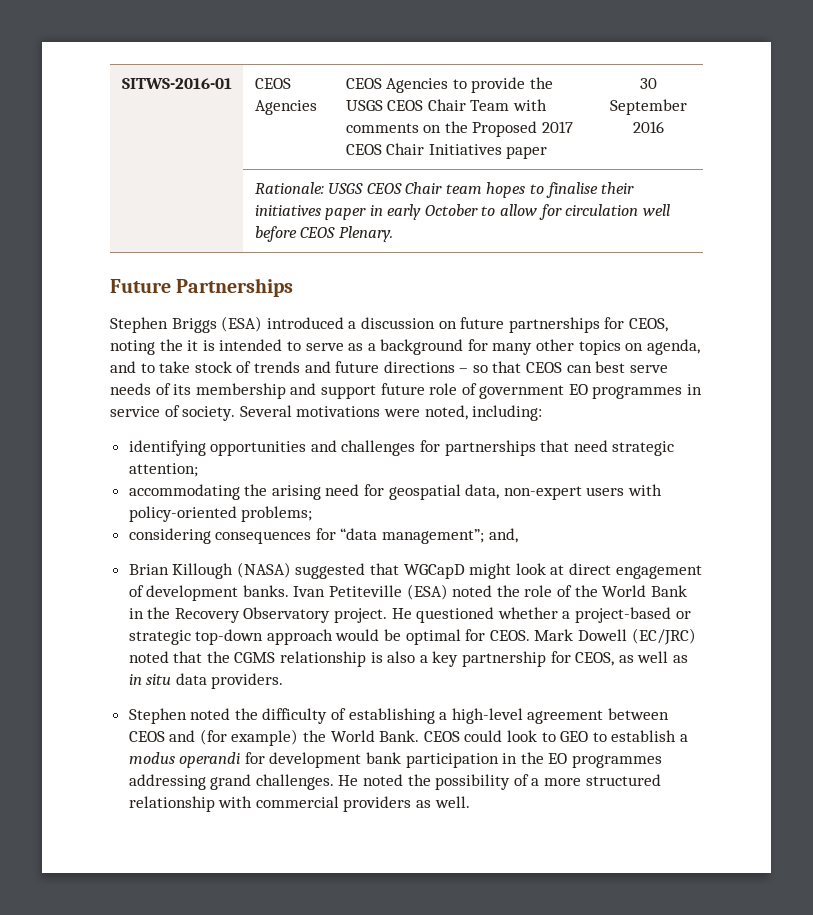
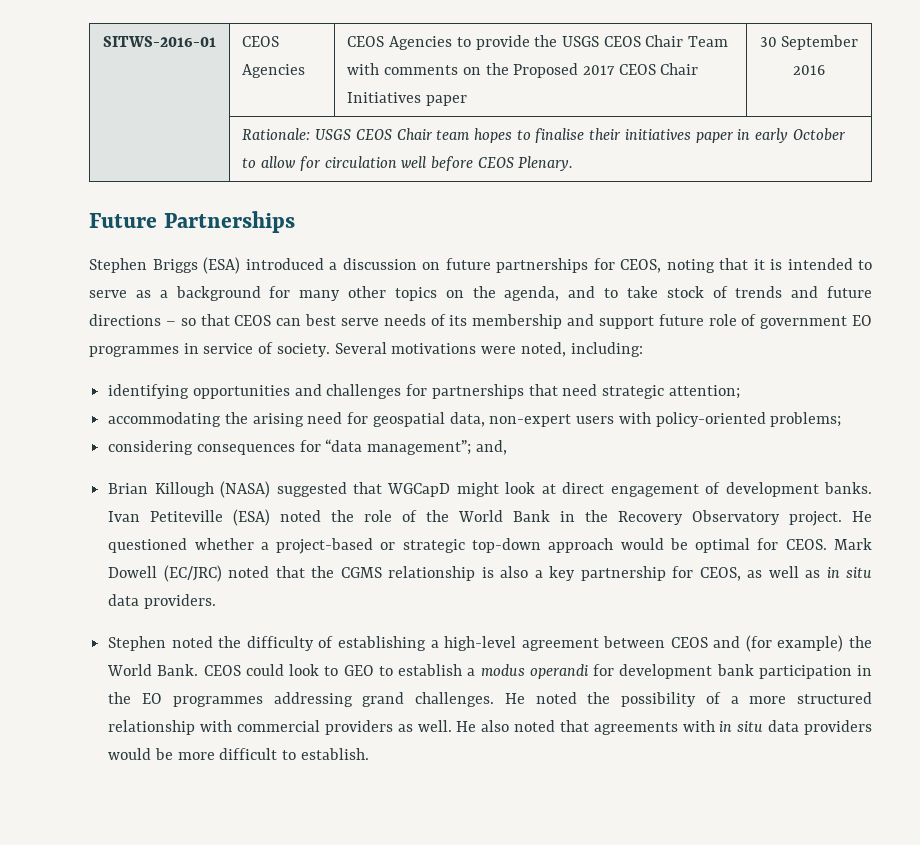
[159,339,183,351] the -> [719,258,748,270] that
(644, 347) none -> [472,286,496,298] the
(470, 802) none -> [456,720,873,735] [108,748,369,760] He also noted that agreements with in situ data providers would be more difficult to establish.

